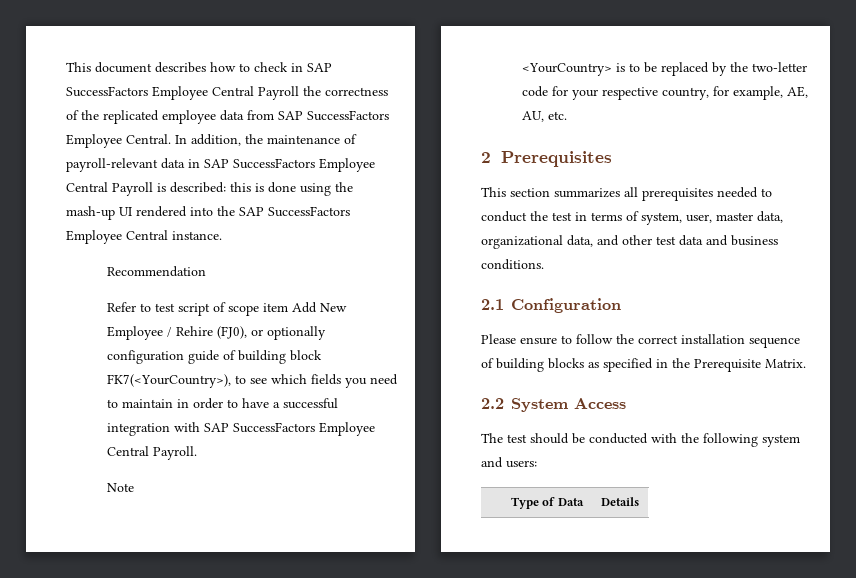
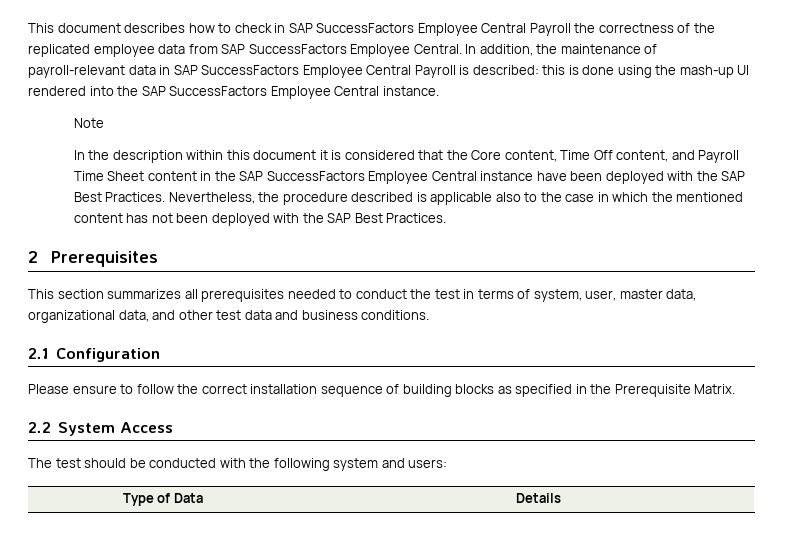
[106,266,206,277] [106,302,347,316] [106,326,326,340] [106,350,322,364] [106,374,398,388] [106,398,338,409] [106,422,375,436] [106,446,197,460] [106,483,134,492] [521,62,807,76] [521,86,808,100] [521,111,567,122] Recommendation // Refer to test script of scope item Add New Employee / Rehire (FJ0), or optionally configuration guide of building block FK7(<YourCountry>), to see which fields you need to maintain in order to have a successful integration with SAP SuccessFactors Employee Central Payroll. // Note // <YourCountry> is to be replaced by the two-letter code for your respective country, for example, AE, AU, etc. -> [73,118,104,128] [73,150,740,163] [73,171,746,184] [73,192,744,205] [73,213,447,226] Note // In the description within this document it is considered that the Core content, Time Off content, and Payroll Time Sheet content in the SAP SuccessFactors Employee Central instance have been deployed with the SAP Best Practices. Nevertheless, the procedure described is applicable also to the case in which the mentioned content has not been deployed with the SAP Best Practices.

